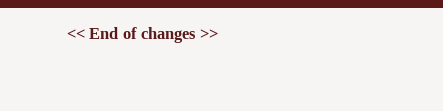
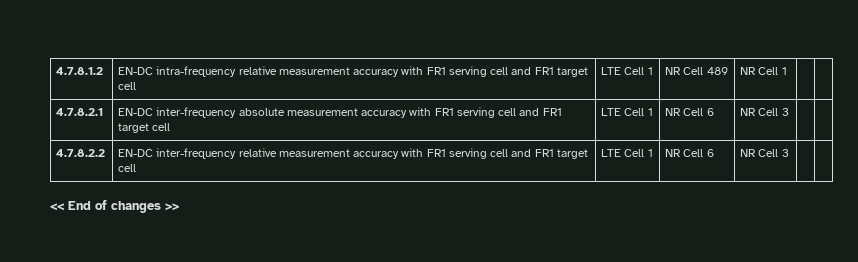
(67, 34) none -> [56,67,104,75] [118,66,588,77] [118,82,137,90] [601,67,653,75] [665,67,728,75] [740,67,787,75] [56,108,104,116] [118,107,562,118] [118,123,171,133] [601,108,653,116] [665,108,714,116] [740,108,789,116] [56,149,106,157] [118,148,588,159] [118,164,137,172] [601,149,653,157] [665,149,714,157] [740,149,789,157] 4.7.8.1.2 | EN-DC intra-frequency relative measurement accuracy with FR1 serving cell and FR1 target cell | LTE Cell 1 | NR Cell 489 | NR Cell 1 | | // 4.7.8.2.1 | EN-DC inter-frequency absolute measurement accuracy with FR1 serving cell and FR1 target cell | LTE Cell 1 | NR Cell 6 | NR Cell 3 | | // 4.7.8.2.2 | EN-DC inter-frequency relative measurement accuracy with FR1 serving cell and FR1 target cell | LTE Cell 1 | NR Cell 6 | NR Cell 3 | | //

